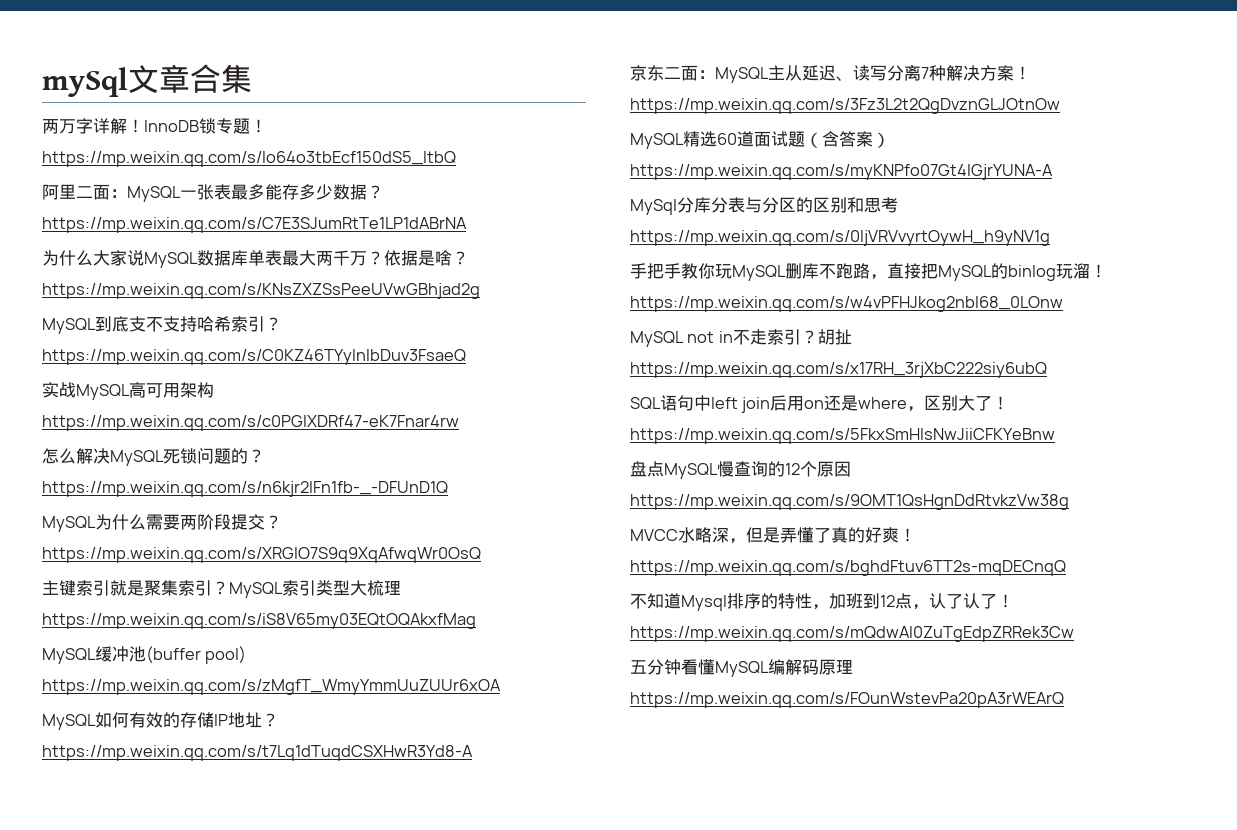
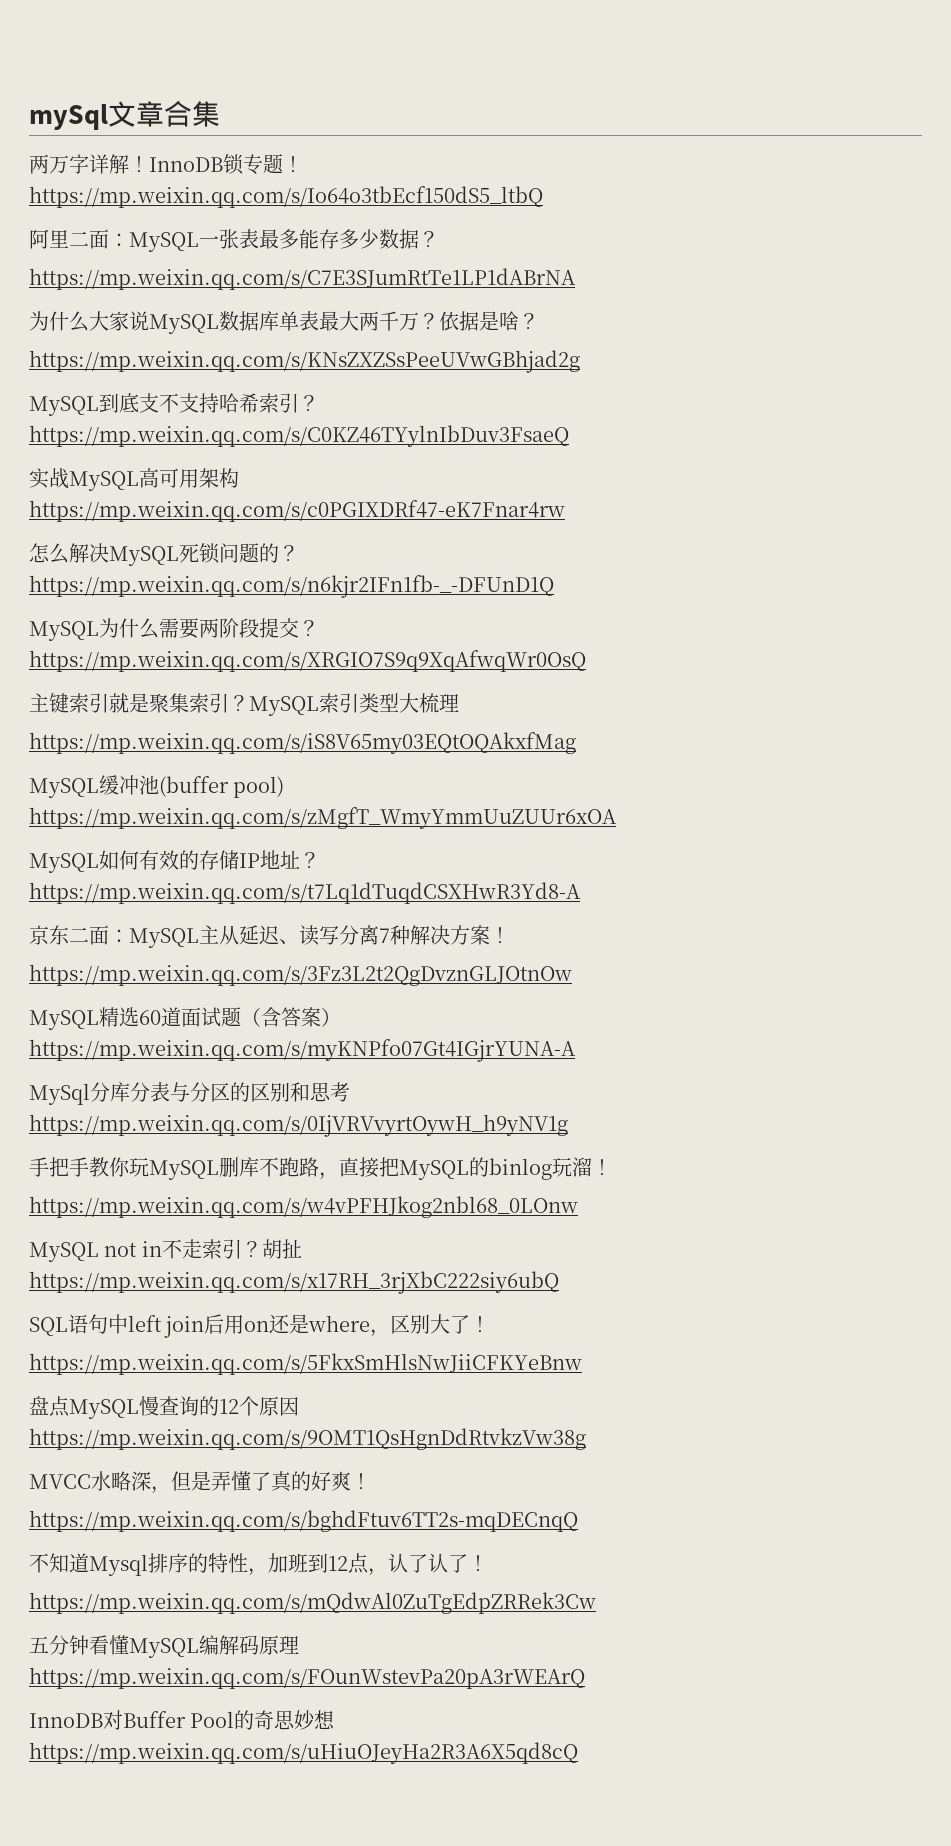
(1064, 700) none -> [29,1710,336,1730] [29,1742,578,1764] // InnoDB对Buffer Pool的奇思妙想 // https://mp.weixin.qq.com/s/uHiuOJeyHa2R3A6X5qd8cQ

